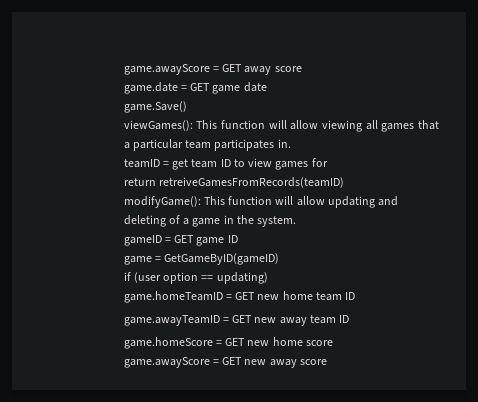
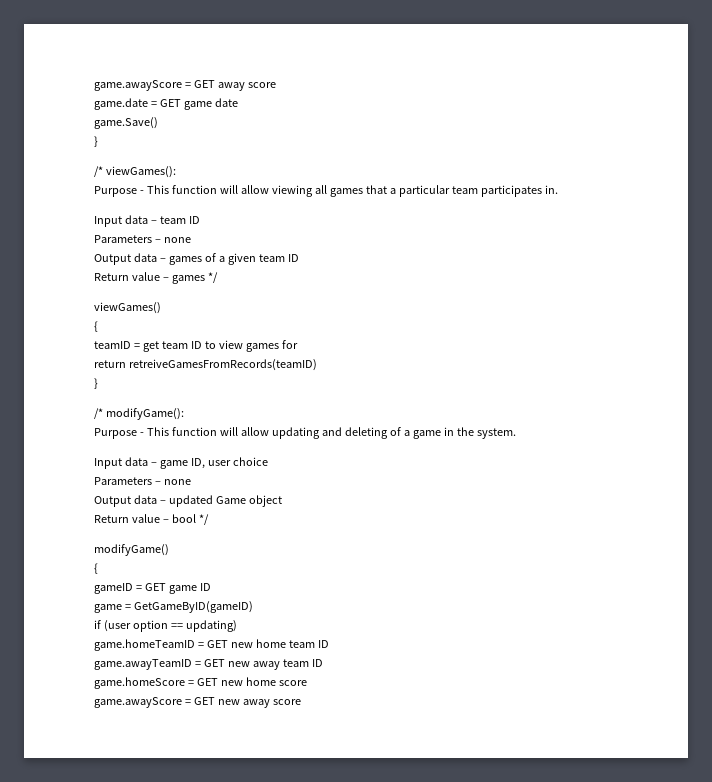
(187, 107) none -> [94,136,99,147] [94,166,104,177] } // /*
(193, 125) none -> [94,186,145,197] // Purpose -
(291, 143) none -> [94,215,201,227] [94,235,192,243] [94,253,299,265] [94,272,219,284] [94,302,162,314] [94,321,99,332] // Input data – team ID // Parameters – none // Output data – games of a given team ID // Return value – games */ // viewGames() // {
(344, 182) none -> [94,378,99,389] [94,408,104,419] } // /*
(201, 202) none -> [94,428,145,439] // Purpose -
(297, 221) none -> [94,457,269,469] [94,477,192,485] [94,495,283,507] [94,514,210,525] [94,544,170,556] [94,563,99,574] // Input data – game ID, user choice // Parameters – none // Output data – updated Game object // Return value – bool */ // modifyGame() // {

